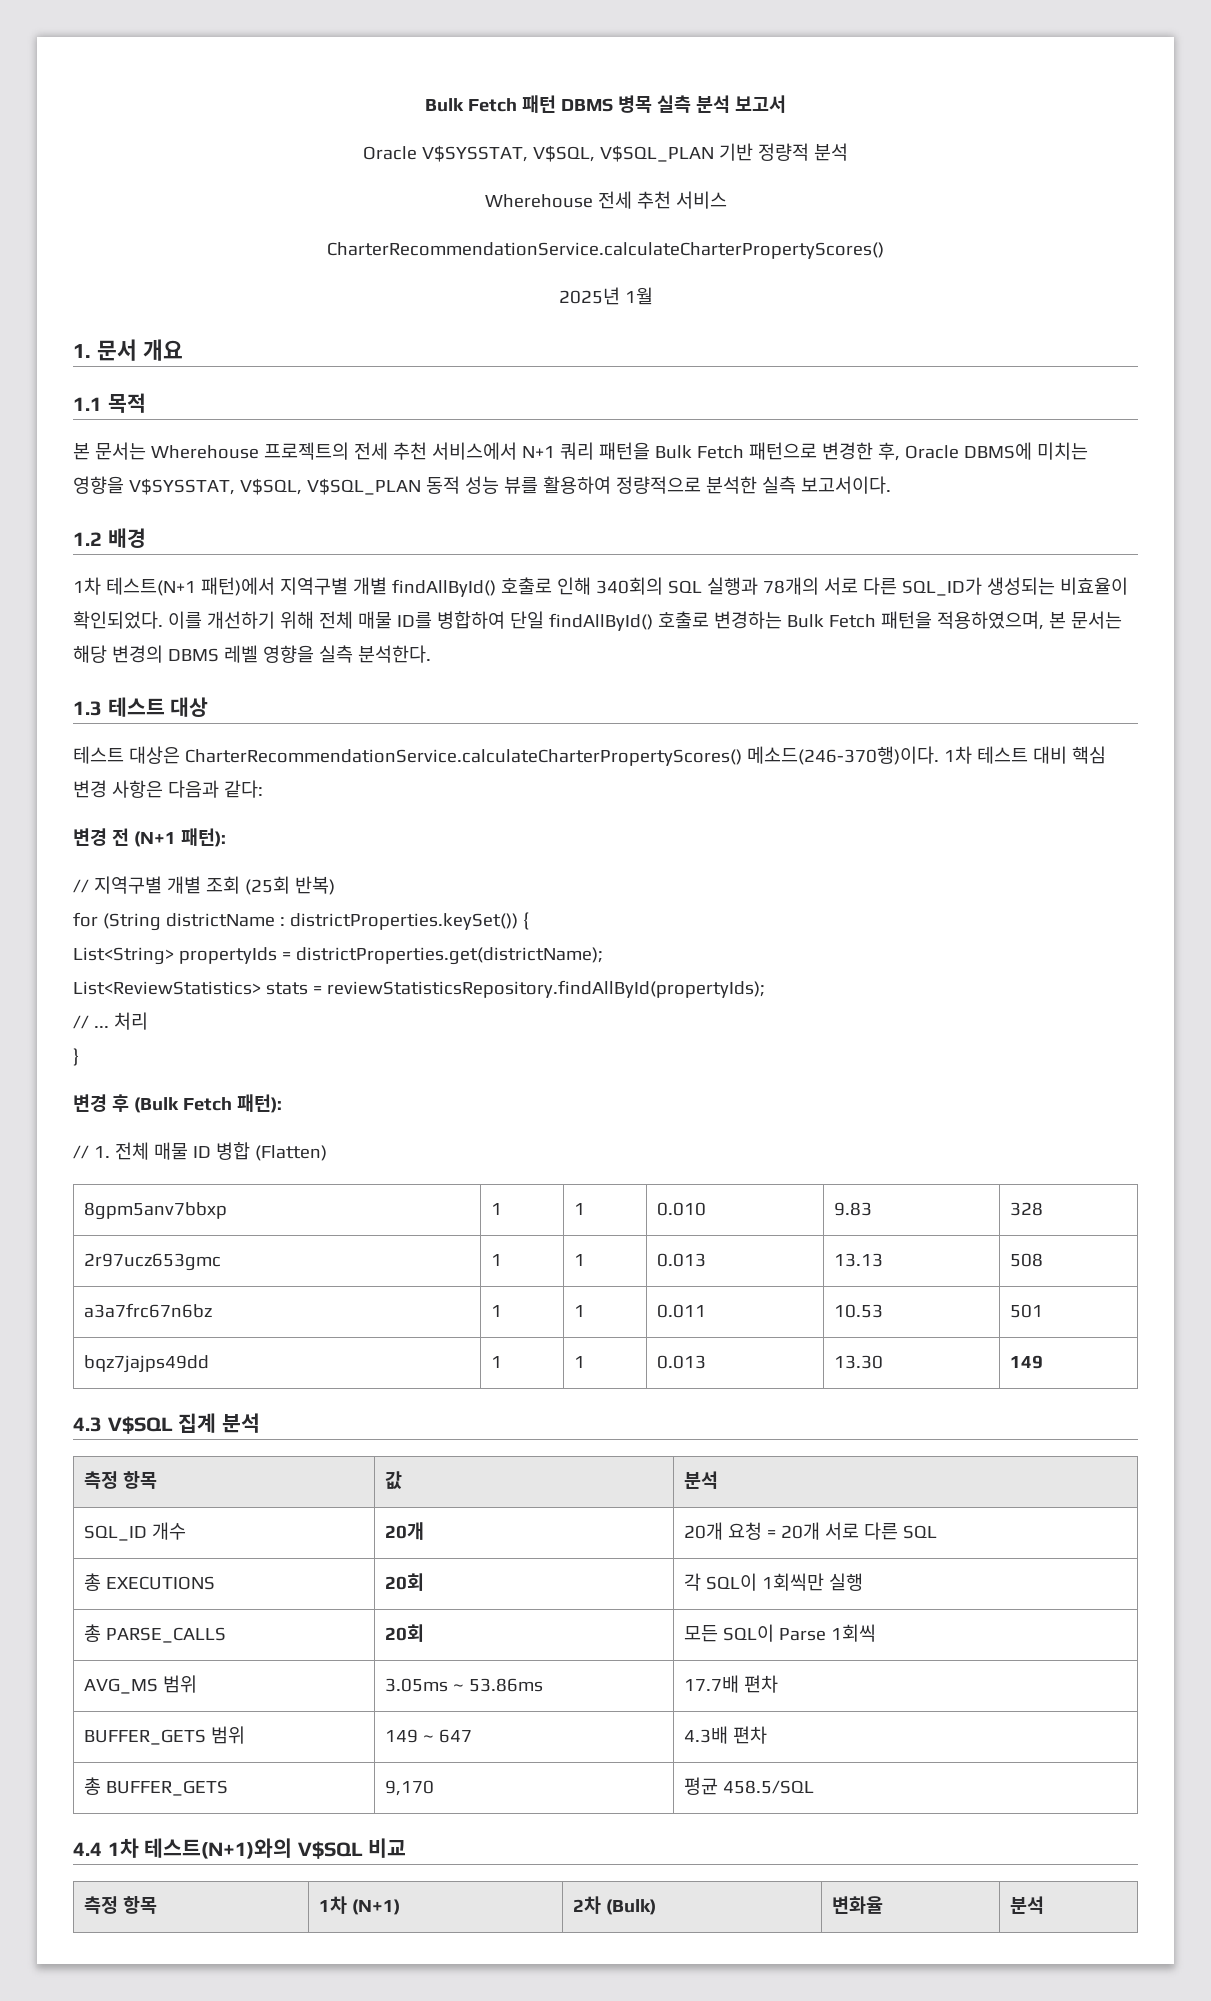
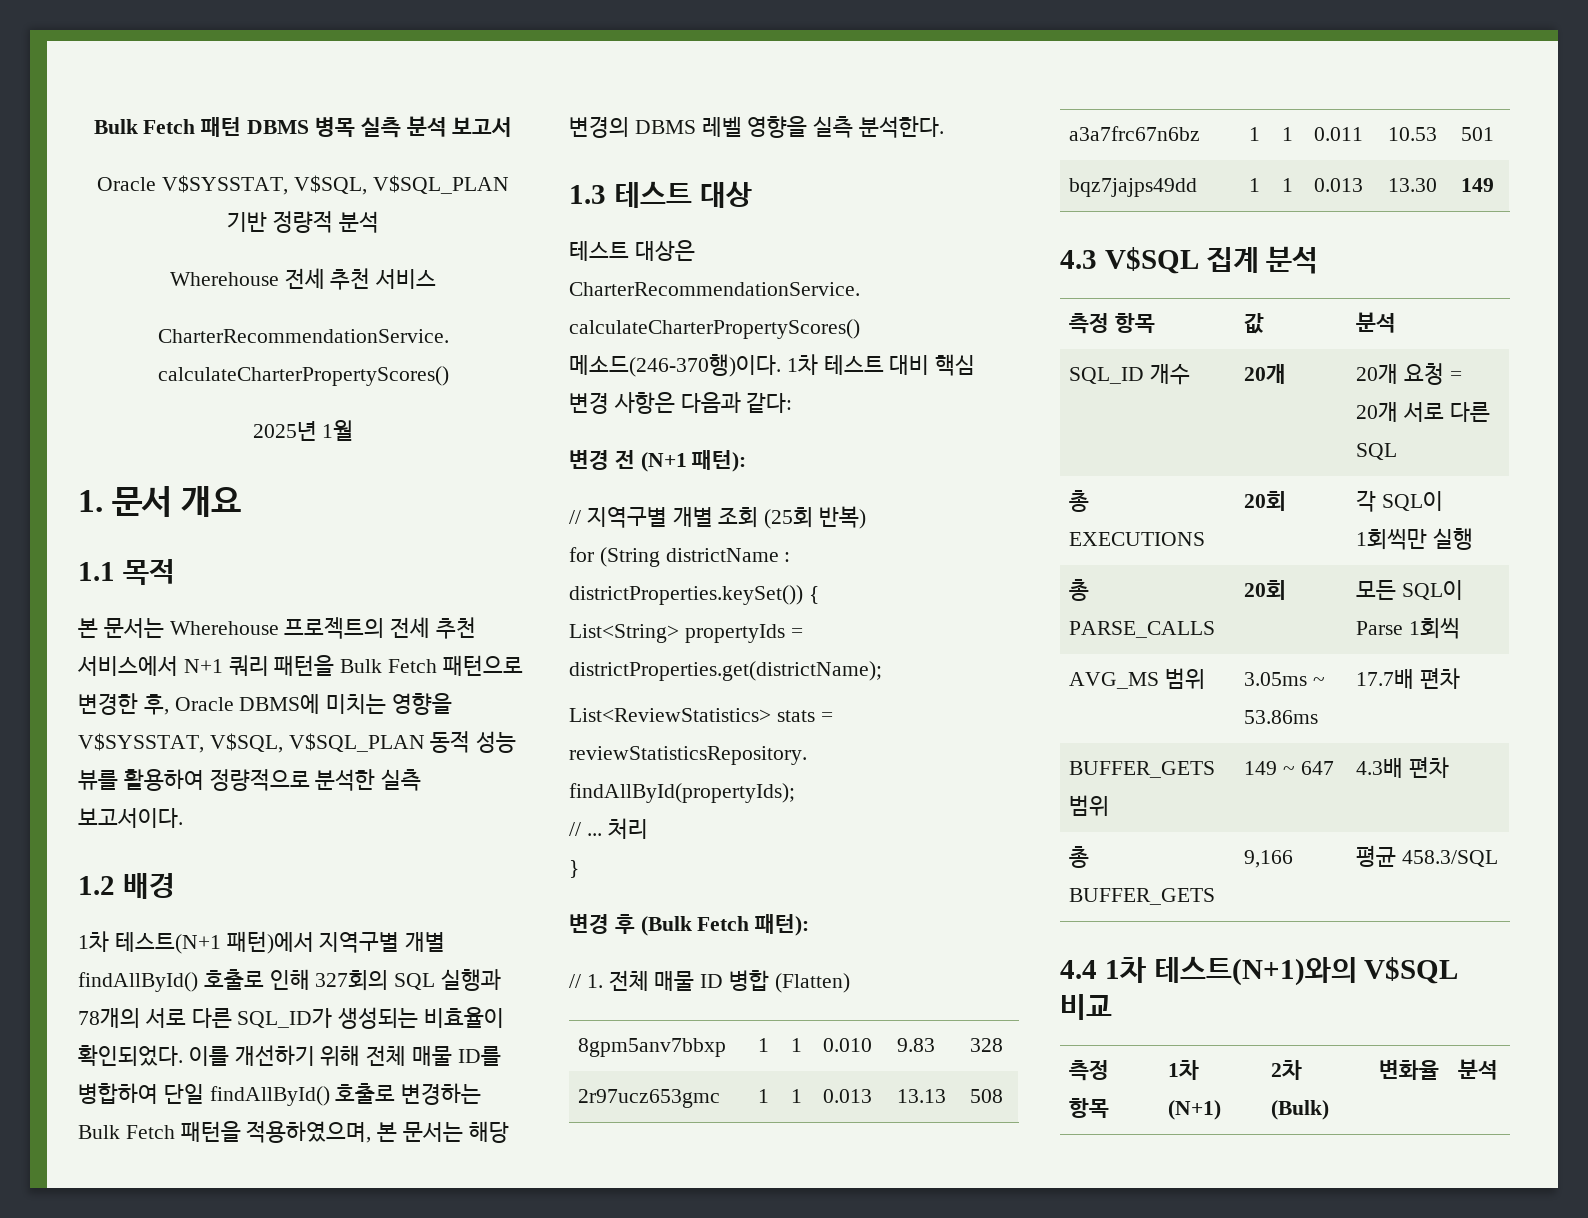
[595,577,663,595] 340회의 -> [315,970,389,991] 327회의
[384,1780,434,1796] 9,170 -> [1244,850,1294,868] 9,166
[722,1780,814,1794] 458.5/SQL -> [1401,850,1498,867] 458.3/SQL

